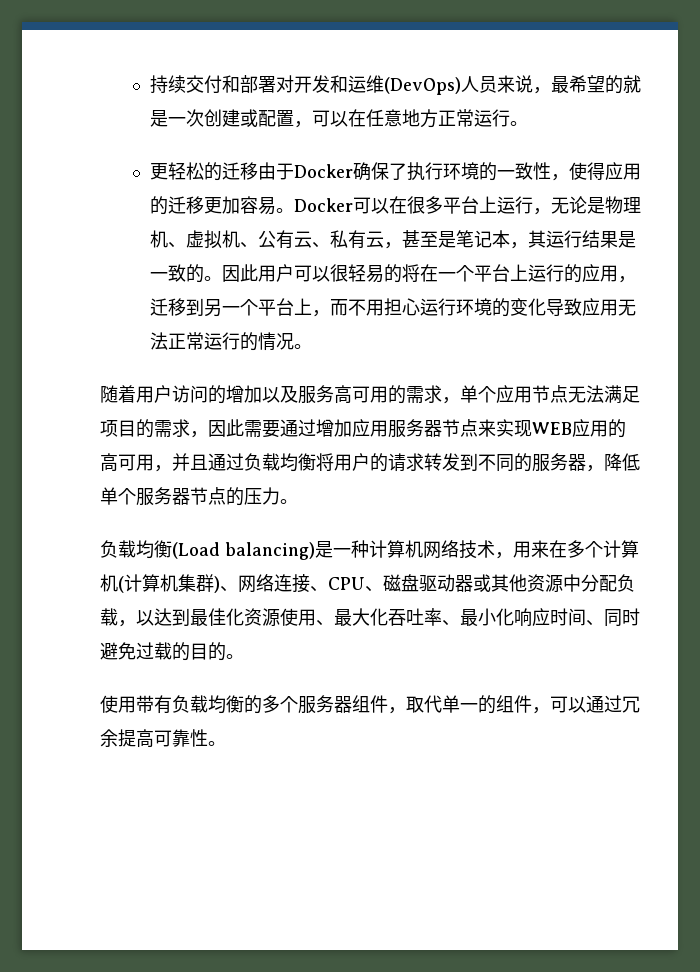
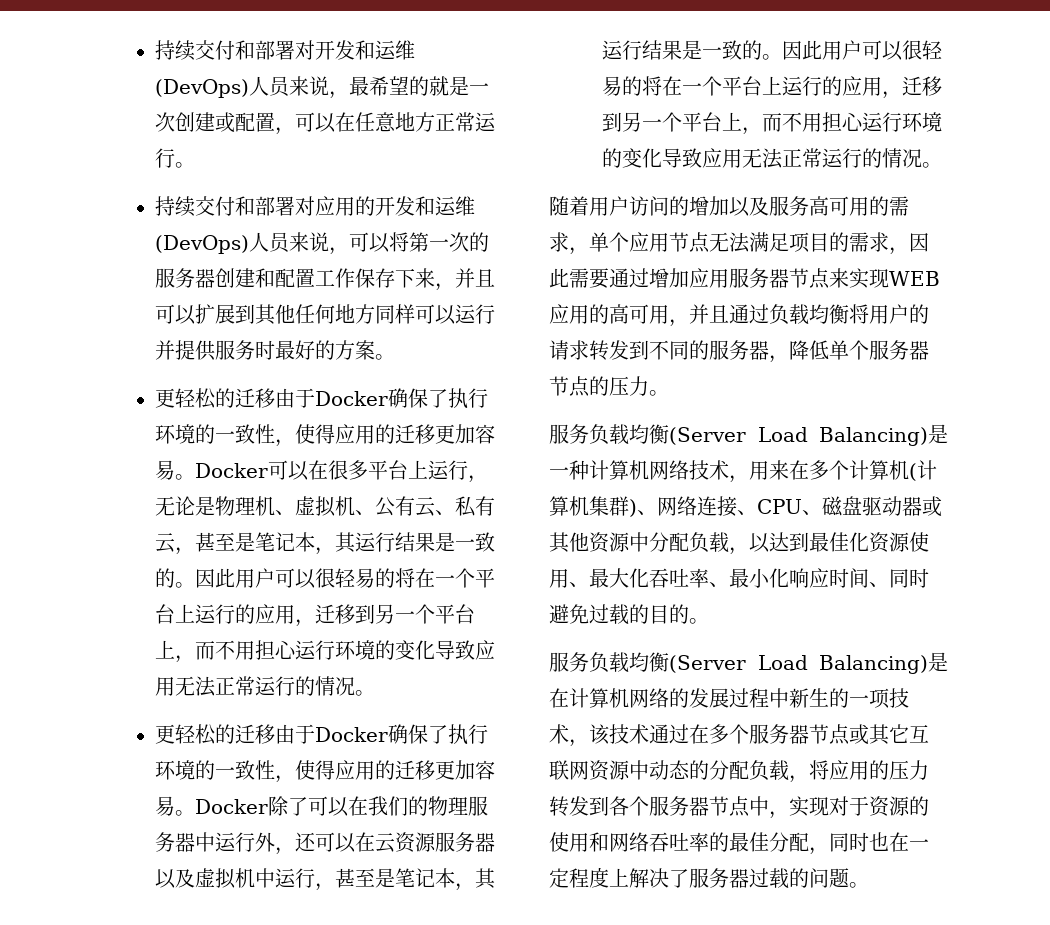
(528, 123) none -> [154,196,475,217] [154,232,489,255] [154,268,495,291] [154,304,495,325] [154,340,395,361] // 持续交付和部署对应用的开发和运维(DevOps)人员来说，可以将第一次的服务器创建和配置工作保存下来，并且可以扩展到其他任何地方同样可以运行并提供服务时最好的方案。
(312, 346) none -> [154,724,488,745] [154,760,495,783] [154,796,488,817] [154,832,495,855] [154,868,496,891] [601,40,943,61] [601,76,942,99] [601,112,942,135] [601,148,942,169] // 更轻松的迁移由于Docker确保了执行环境的一致性，使得应用的迁移更加容易。Docker除了可以在我们的物理服务器中运行外，还可以在云资源服务器以及虚拟机中运行，甚至是笔记本，其运行结果是一致的。因此用户可以很轻易的将在一个平台上运行的应用，迁移到另一个平台上，而不用担心运行环境的变化导致应用无法正常运行的情况。
[100,540,315,560] 负载均衡(Load balancing) -> [549,424,928,446] 服务负载均衡(Server Load Balancing)
[100,695,640,714] [100,729,208,748] 使用带有负载均衡的多个服务器组件，取代单一的组件，可以通过冗余提高可靠性 -> [549,652,948,674] [549,688,909,709] [549,724,929,747] [549,760,929,783] [549,796,929,819] [549,832,929,855] [549,867,849,889] 服务负载均衡(Server Load Balancing)是在计算机网络的发展过程中新生的一项技术，该技术通过在多个服务器节点或其它互联网资源中动态的分配负载，将应用的压力转发到各个服务器节点中，实现对于资源的使用和网络吞吐率的最佳分配，同时也在一定程度上解决了服务器过载的问题

